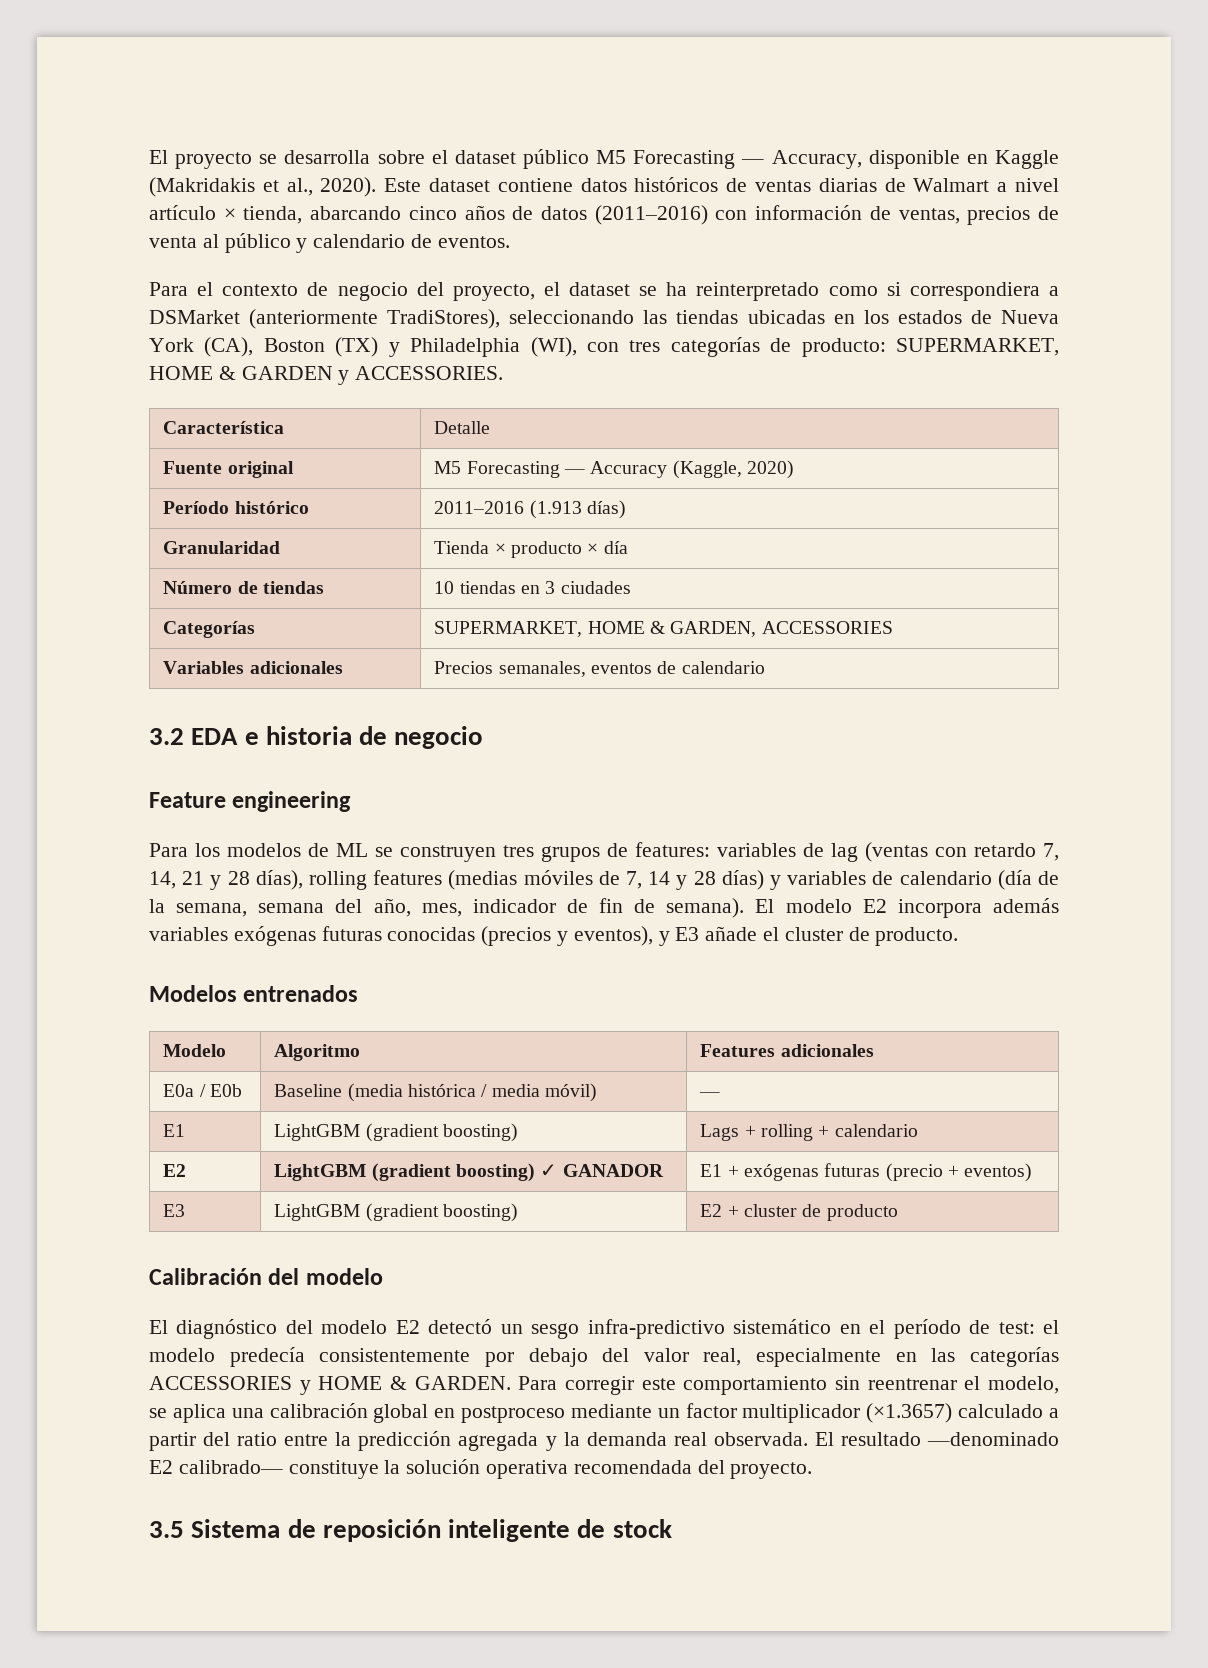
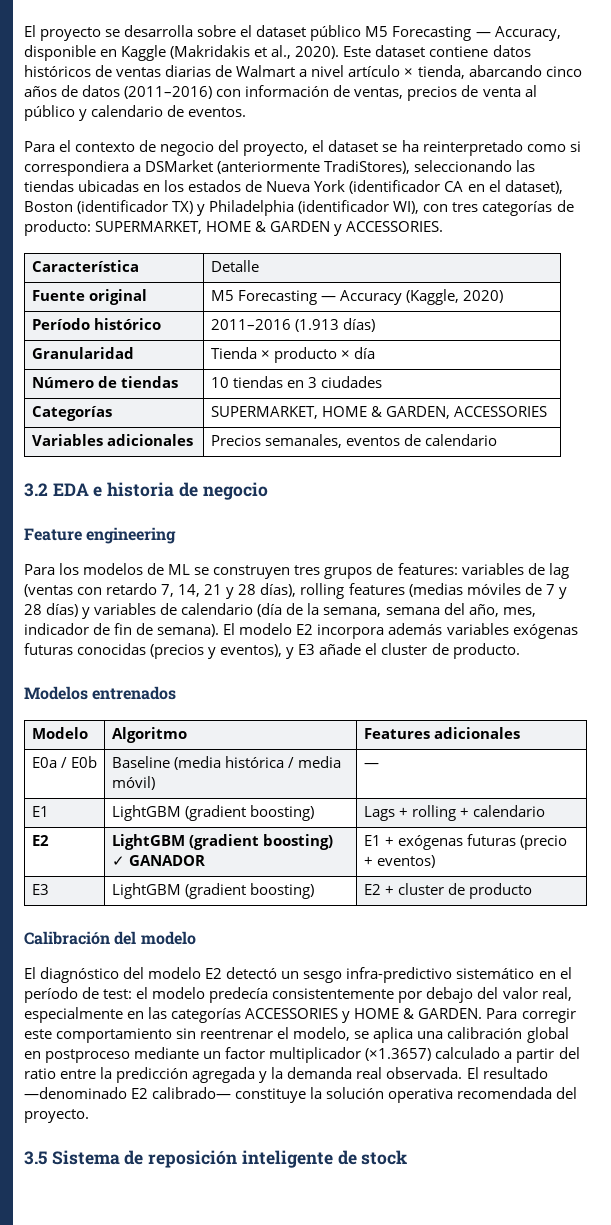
[204,337,577,357] (CA), Boston (TX) y Philadelphia (WI), -> [349,180,563,194] [24,200,420,216] (identificador CA en el dataset), Boston (identificador TX) y Philadelphia (identificador WI),
[626,871,671,889] 7, 14 -> [545,584,555,595] 7

